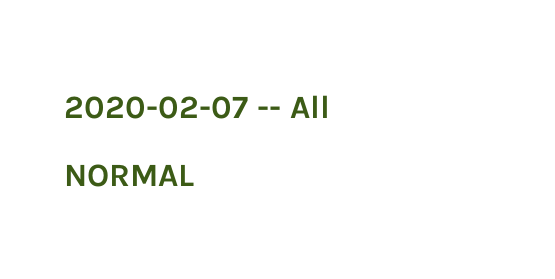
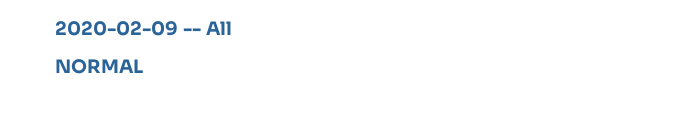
[64,96,248,119] 2020-02-07 -> [55,21,178,36] 2020-02-09

